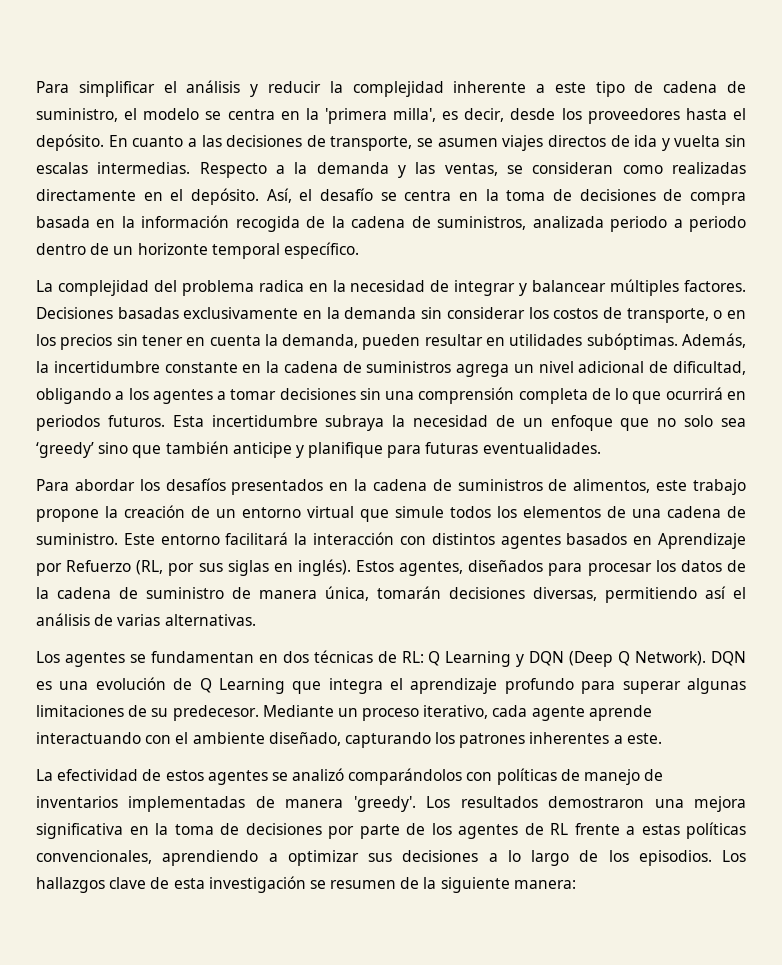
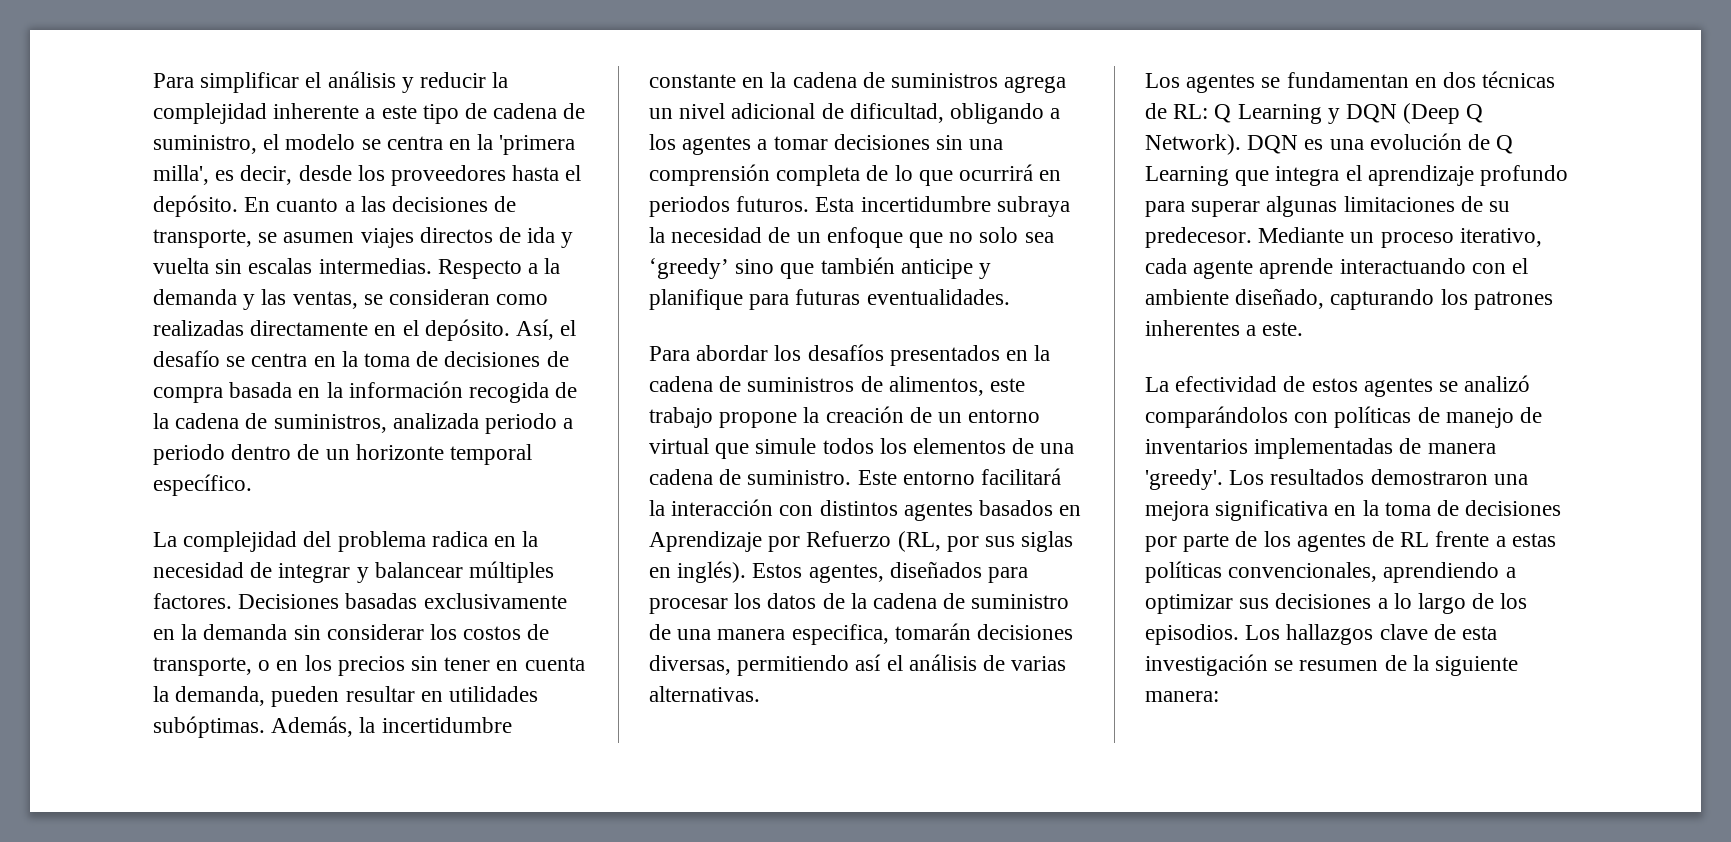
[259,586,369,601] manera única, -> [677,624,889,645] una manera especifica,

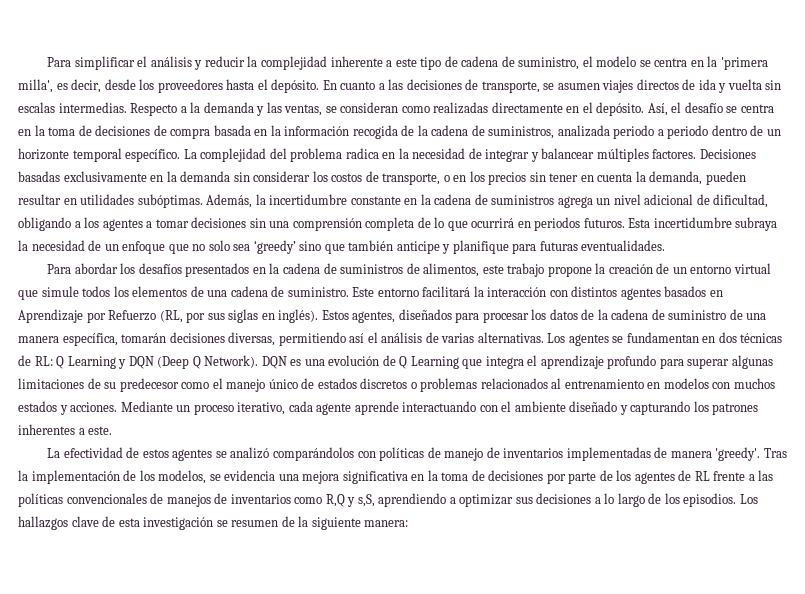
(252, 485) // -> (181, 155) none
[791,624,889,645] especifica, -> [62,333,118,346] específica,
(760, 694) // -> (544, 337) none
[1145,227,1252,248] predecesor. -> [119,378,775,392] [18,401,118,415] predecesor como el manejo único de estados discretos o problemas relacionados al entrenamiento en modelos con muchos estados y acciones.
[1235,288,1325,309] diseñado, -> [569,401,628,415] diseñado y
[1229,469,1488,485] Los resultados demostraron -> [763,448,787,458] [18,470,276,484] Tras la implementación de los modelos, se evidencia
[1511,533,1556,547] [1145,561,1378,583] estas políticas convencionales, -> [758,470,774,481] [18,493,375,507] las políticas convencionales de manejos de inventarios como R,Q y s,S,

